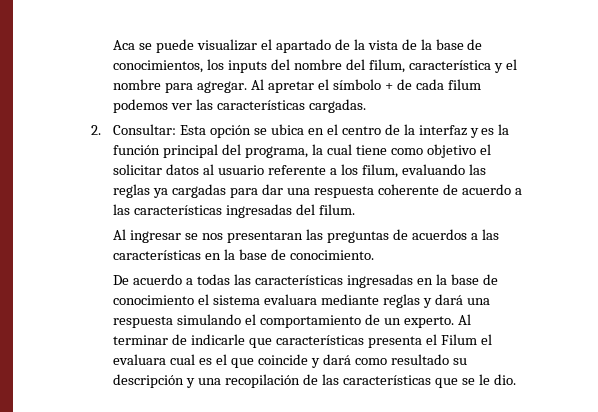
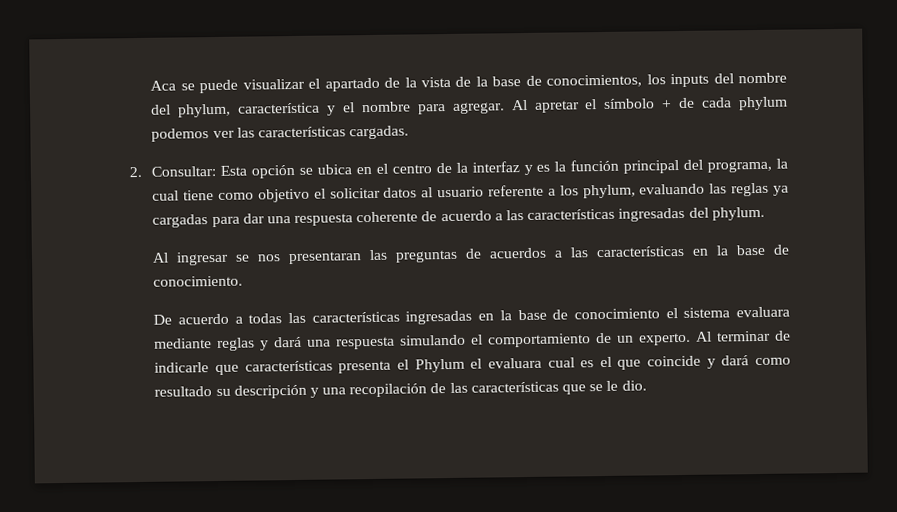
[368,59,405,73] filum, -> [178,103,232,118] phylum,
[447,79,481,90] filum -> [738,96,789,111] phylum
[361,164,398,178] filum, -> [582,184,636,199] phylum,
[319,204,356,215] filum. -> [711,206,765,221] phylum.
[440,334,477,345] Filum -> [414,358,465,373] Phylum

